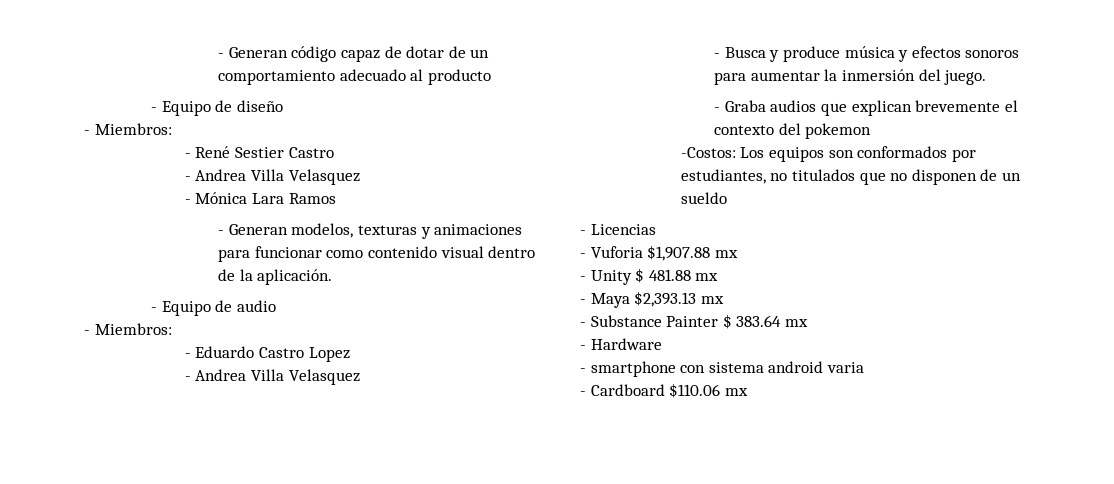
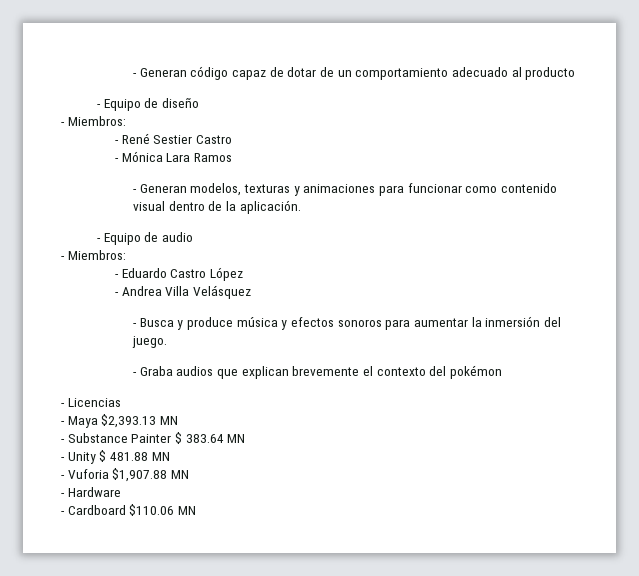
[184,169,360,185] // - Andrea Villa Velasquez -> (233, 139) none
[308,347,350,362] [184,369,360,385] Lopez // - Andrea Villa Velasquez -> [210,267,244,281] [115,285,252,299] López // - Andrea Villa Velásquez
[805,123,872,139] [680,146,976,162] [680,169,1021,185] [680,192,727,204] [580,224,656,235] [580,245,738,261] [580,268,719,285] pokemon // -Costos: Los equipos son conformados por estudiantes, no titulados que no disponen de un sueldo // - Licencias // - Vuforia $1,907.88 mx // - Unity $ 481.88 mx -> [449,365,502,379] [61,398,121,407] pokémon // - Licencias
[700,296,724,304] mx -> [159,416,178,425] MN
[784,319,808,327] [580,338,662,350] [580,361,864,377] mx // - Hardware // - smartphone con sistema android varia -> [227,434,246,443] [61,450,170,464] [61,468,189,482] [61,487,121,497] MN // - Unity $ 481.88 MN // - Vuforia $1,907.88 MN // - Hardware
[724,388,748,396] mx -> [177,506,196,515] MN

